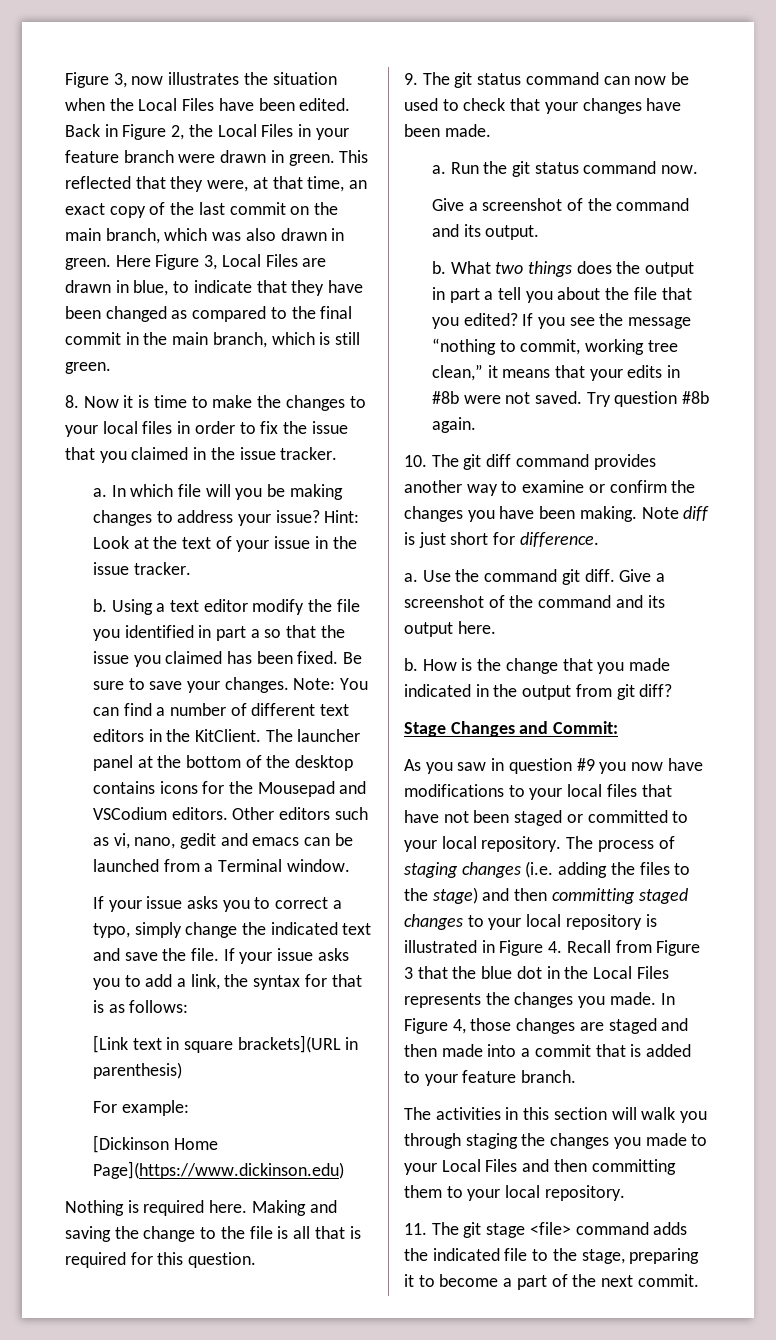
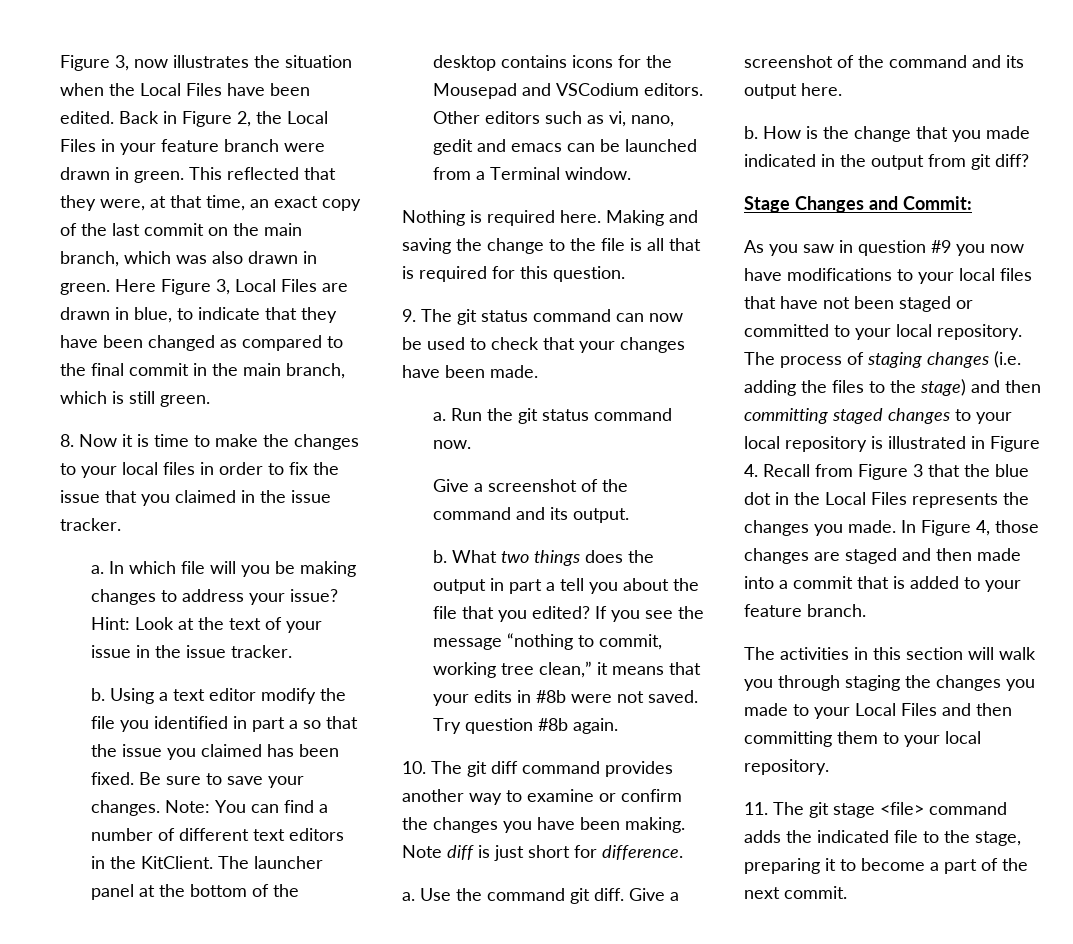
[92,896,342,912] [92,922,372,938] [92,948,349,964] [92,974,362,990] [92,1000,189,1013] [92,1035,359,1053] [92,1062,182,1079] [92,1100,189,1116] [92,1135,218,1153] [92,1161,344,1179] // If your issue asks you to correct a typo, simply change the indicated text and save the file. If your issue asks you to add a link, the syntax for that is as follows: // [Link text in square brackets](URL in parenthesis) // For example: // [Dickinson Home Page](https://www.dickinson.edu) -> (632, 173) none

